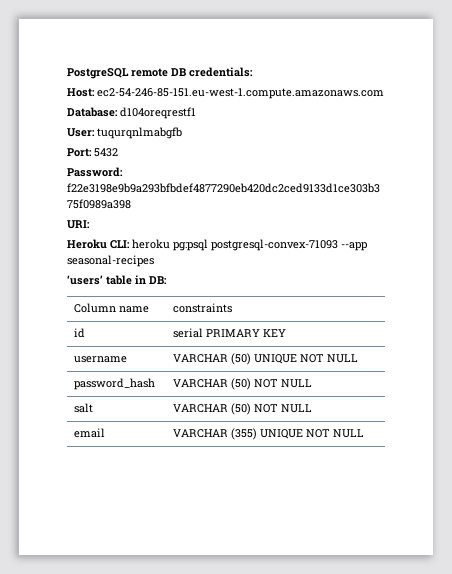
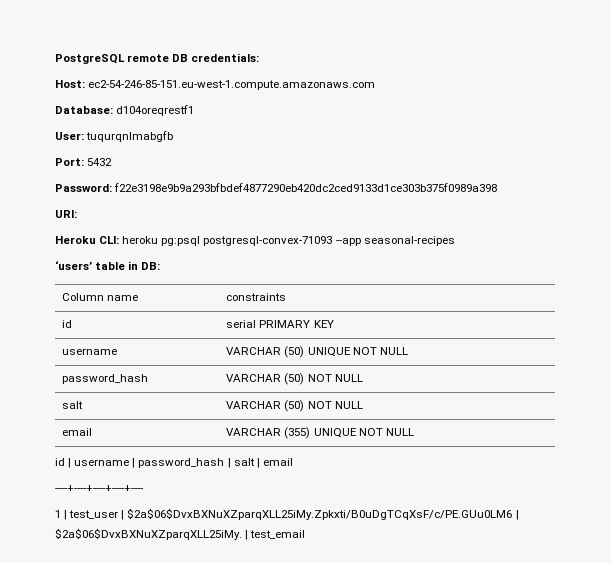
(364, 433) none -> [55,458,293,468] [55,485,143,492] [55,508,519,520] [55,528,306,540] // id | username | password_hash | salt | email // ----+----+----+----+---- // 1 | test_user | $2a$06$DvxBXNuXZparqXLL25iMy.Zpkxti/B0uDgTCqXsF/c/PE.GUu0LM6 | $2a$06$DvxBXNuXZparqXLL25iMy. | test_email

